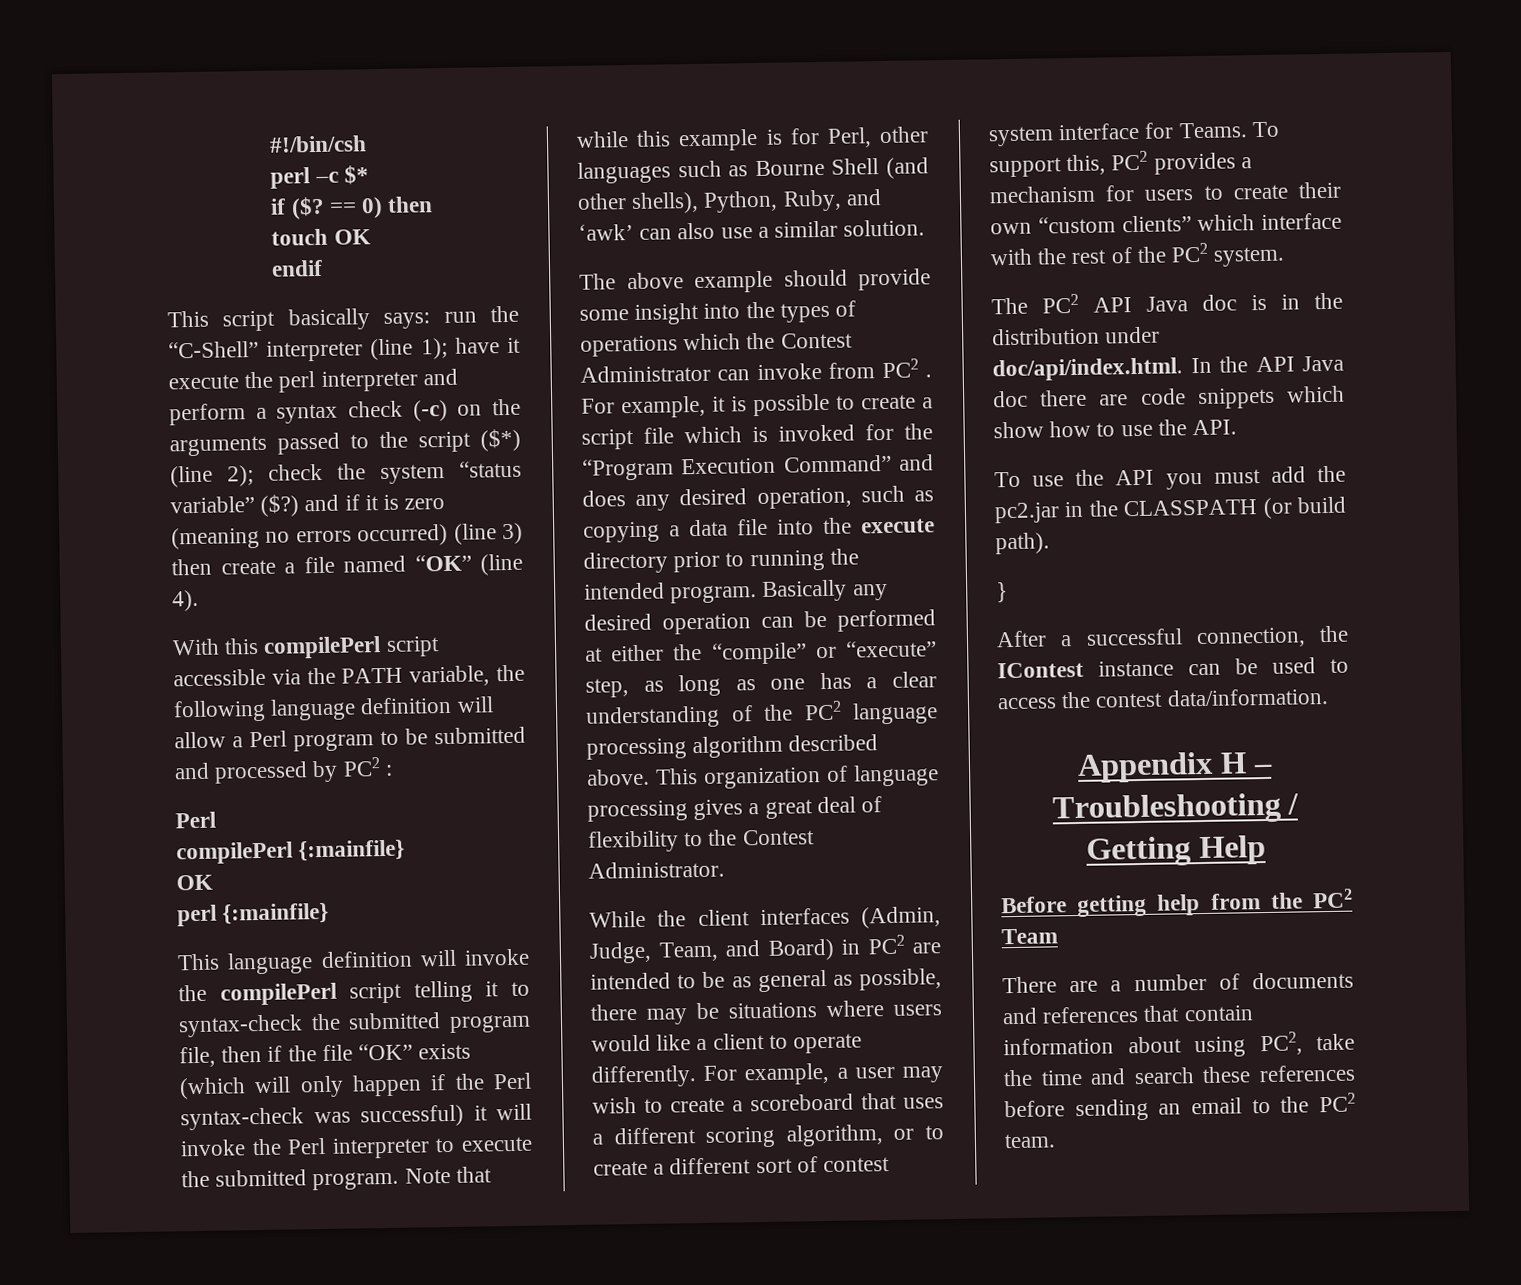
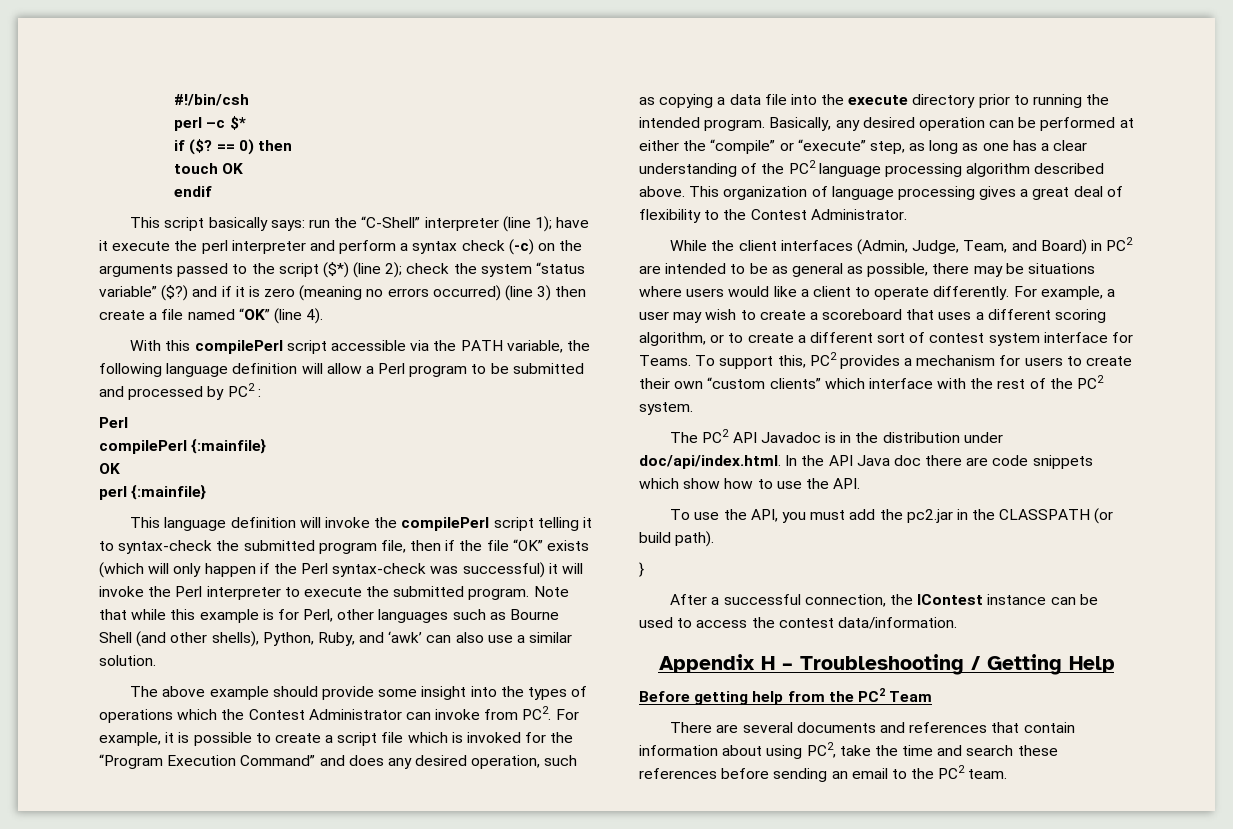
[881,358,932,379] PC2 . -> [522,706,552,720] PC2.
[762,579,848,602] Basically -> [769,117,832,131] Basically,
[1146,294,1237,312] Java doc -> [760,432,821,443] Javadoc
[1115,469,1155,486] API -> [750,509,778,522] API,
[1110,973,1240,992] a number of -> [742,722,793,733] several

